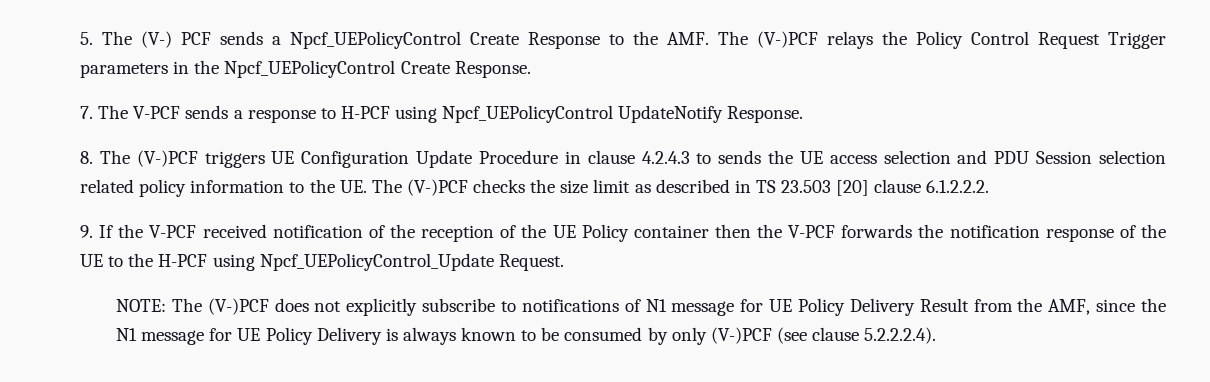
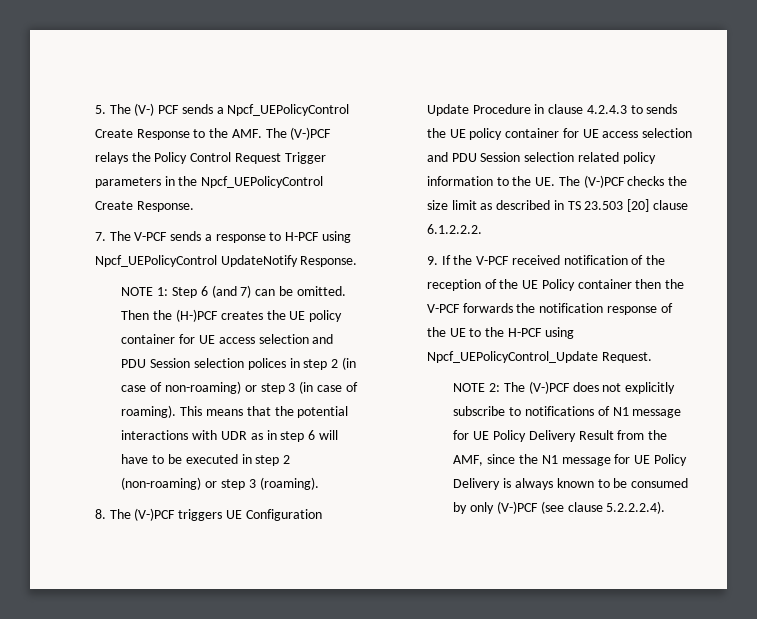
(804, 114) none -> [121,285,346,298] [121,309,343,322] [121,334,334,344] [121,357,356,370] [121,381,358,394] [121,405,349,418] [121,430,338,442] [121,454,291,466] [121,477,319,490] // NOTE 1: Step 6 (and 7) can be omitted. Then the (H-)PCF creates the UE policy container for UE access selection and PDU Session selection polices in step 2 (in case of non-roaming) or step 3 (in case of roaming). This means that the potential interactions with UDR as in step 6 will have to be executed in step 2 (non-roaming) or step 3 (roaming).
(823, 157) none -> [469,128,599,140] policy container for UE
[116,299,167,312] NOTE: -> [453,383,501,392] NOTE 2:

